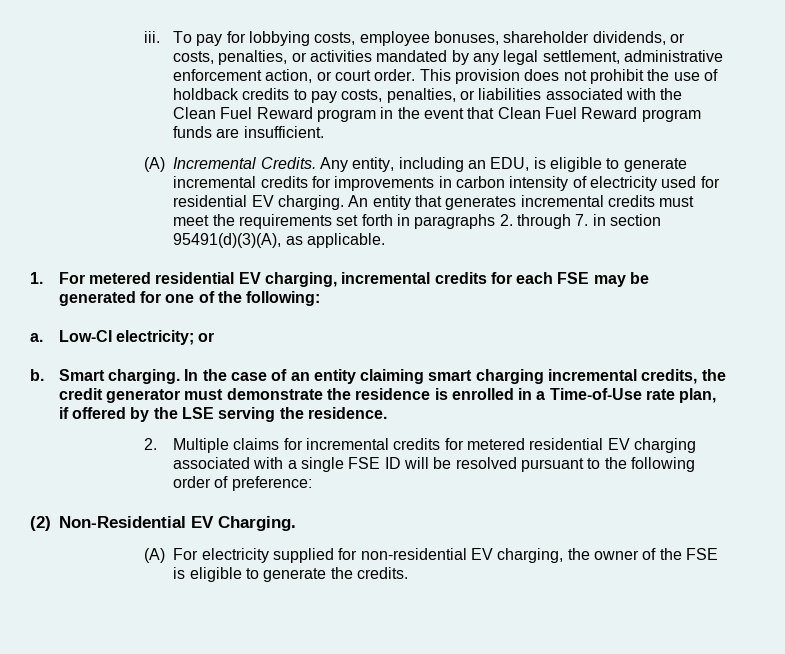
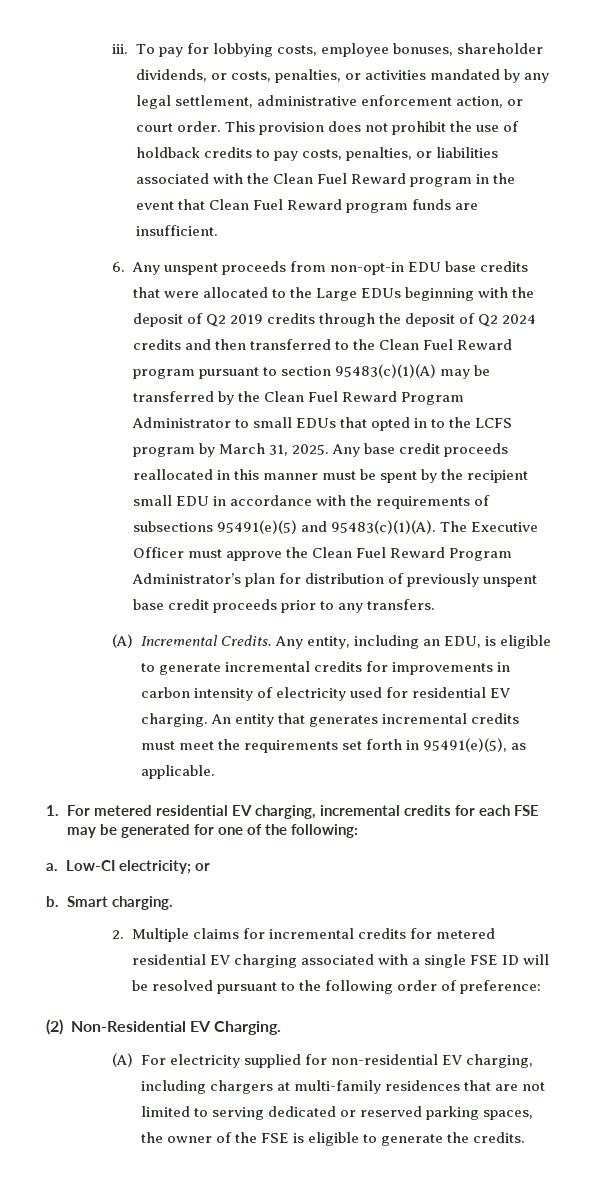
(324, 132) none -> [112,261,529,275] [132,287,535,301] [132,313,537,327] [132,339,513,350] [132,364,491,379] [132,391,465,405] [131,417,513,431] [132,443,509,457] [132,469,529,483] [132,495,491,509] [132,520,539,534] [132,547,513,561] [131,573,538,587] [132,599,436,613] // 6. Any unspent proceeds from non-opt-in EDU base credits that were allocated to the Large EDUs beginning with the deposit of Q2 2019 credits through the deposit of Q2 2024 credits and then transferred to the Clean Fuel Reward program pursuant to section 95483(c)(1)(A) may be transferred by the Clean Fuel Reward Program Administrator to small EDUs that opted in to the LCFS program by March 31, 2025. Any base credit proceeds reallocated in this manner must be spent by the recipient small EDU in accordance with the requirements of subsections 95491(e)(5) and 95483(c)(1)(A). The Executive Officer must approve the Clean Fuel Reward Program Administrator’s plan for distribution of previously unspent base credit proceeds prior to any transfers.
[414,214,661,229] [173,233,282,248] paragraphs 2. through 7. in section 95491(d)(3)(A), -> [423,738,508,752] 95491(e)(5),
[184,369,726,384] [58,388,717,403] [58,407,387,422] In the case of an entity claiming smart charging incremental credits, the credit generator must demonstrate the residence is enrolled in a Time-of-Use rate plan, if offered by the LSE serving the residence. -> (173, 903) none
(564, 555) none -> [140,1080,546,1094] [140,1106,534,1120] including chargers at multi-family residences that are not limited to serving dedicated or reserved parking spaces,

